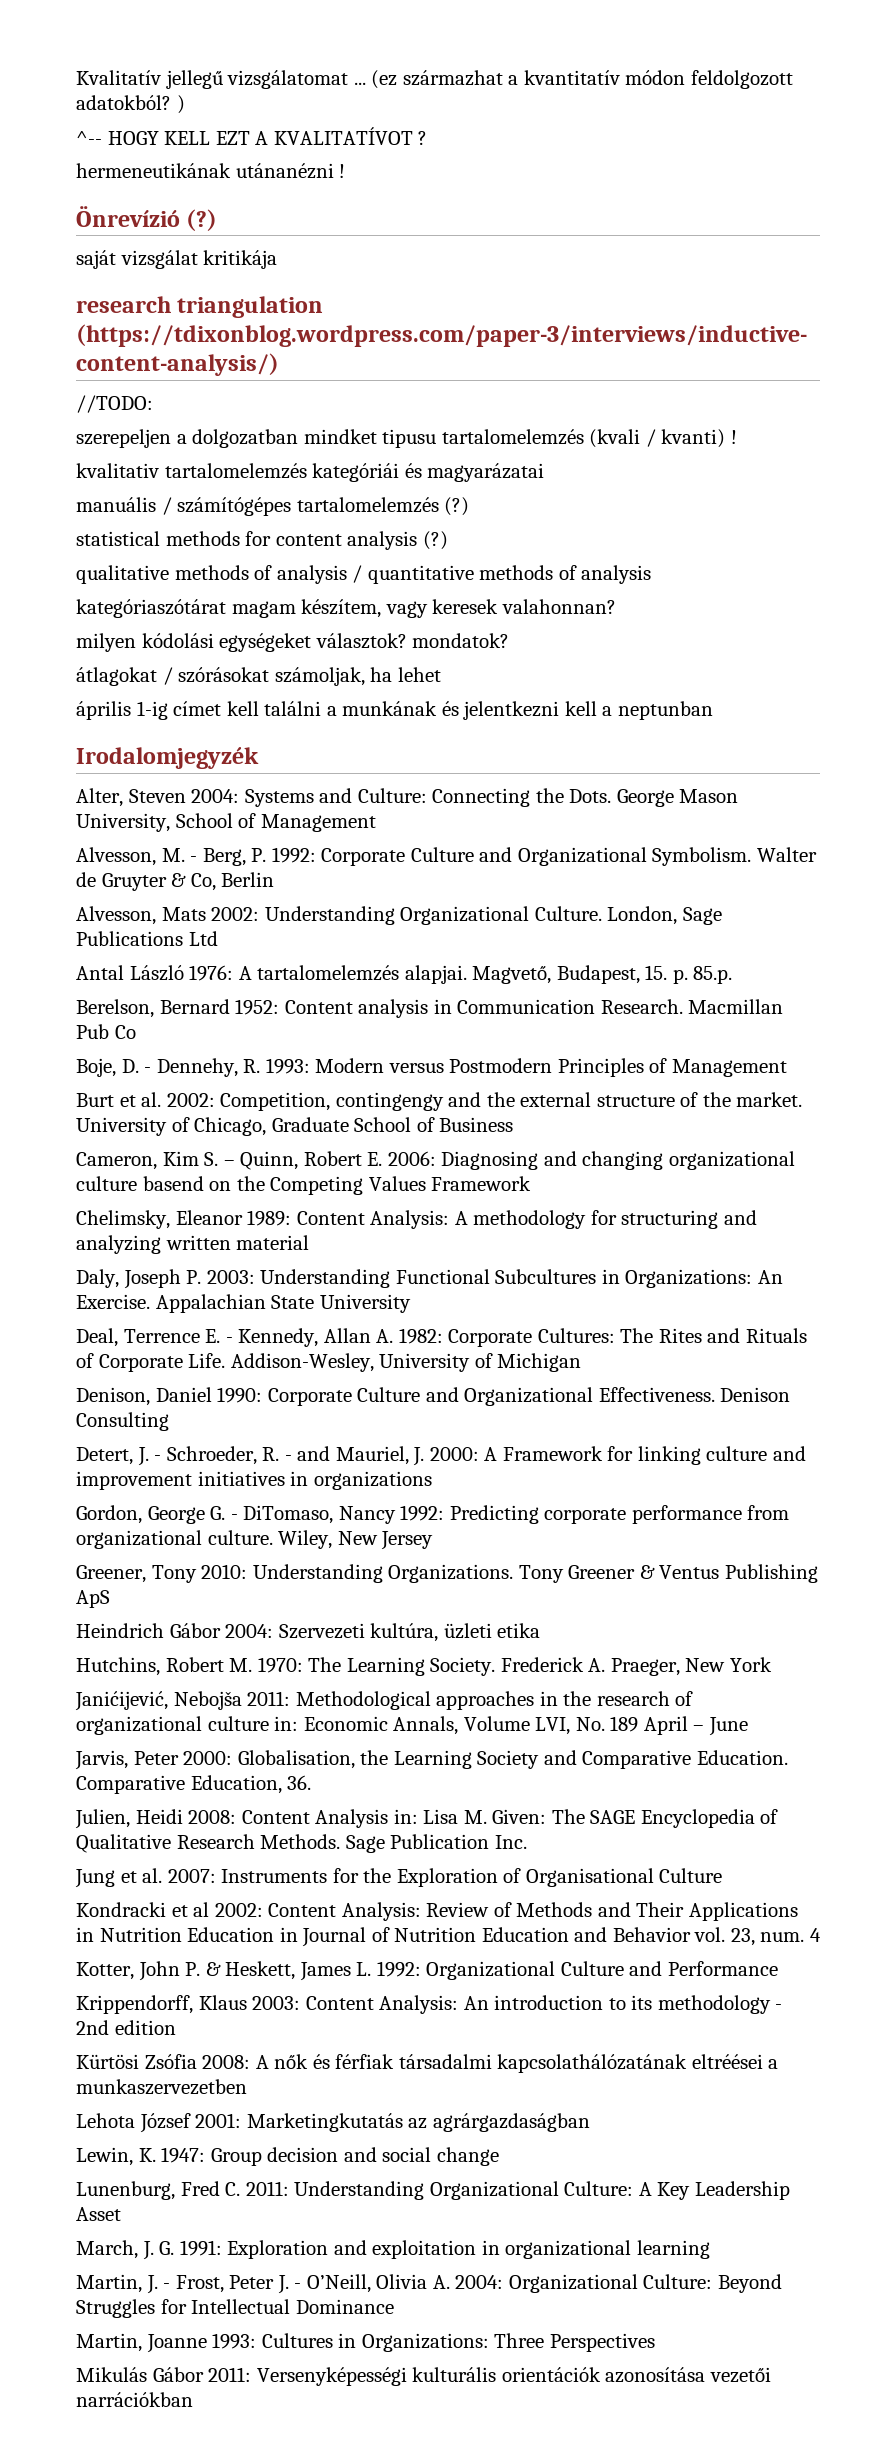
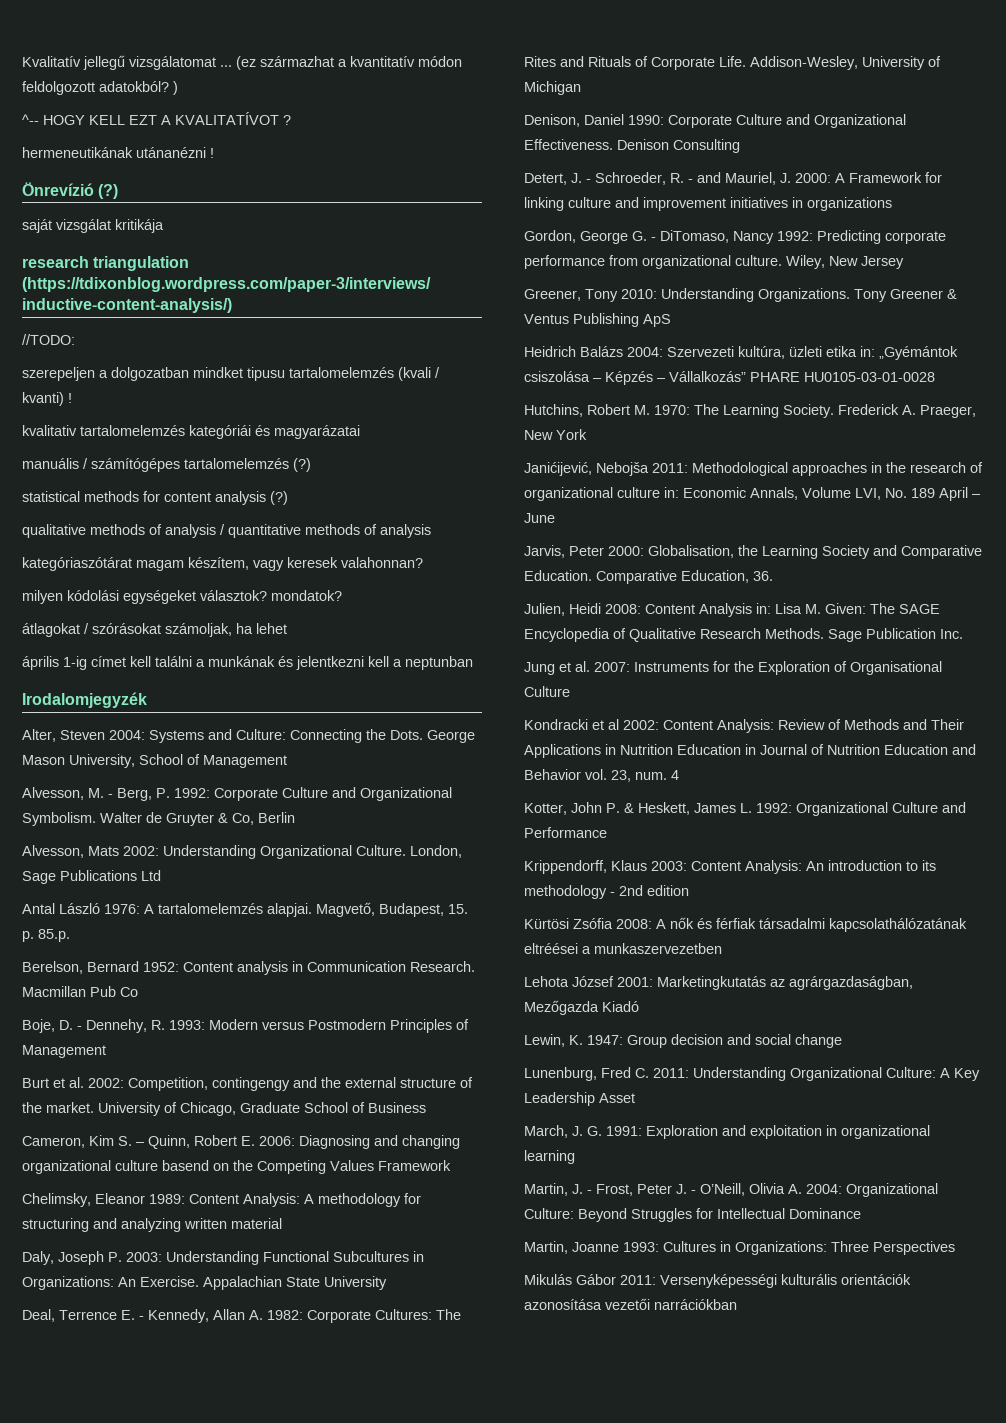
[76,1623,221,1638] Heindrich Gábor -> [524,346,623,357] Heidrich Balázs
(541, 1630) none -> [860,346,958,360] [524,371,935,385] in: „Gyémántok csiszolása – Képzés – Vállalkozás” PHARE HU0105-03-01-0028
[432,2113,590,2132] agrárgazdaságban -> [789,976,913,990] [524,1000,639,1015] agrárgazdaságban, Mezőgazda Kiadó

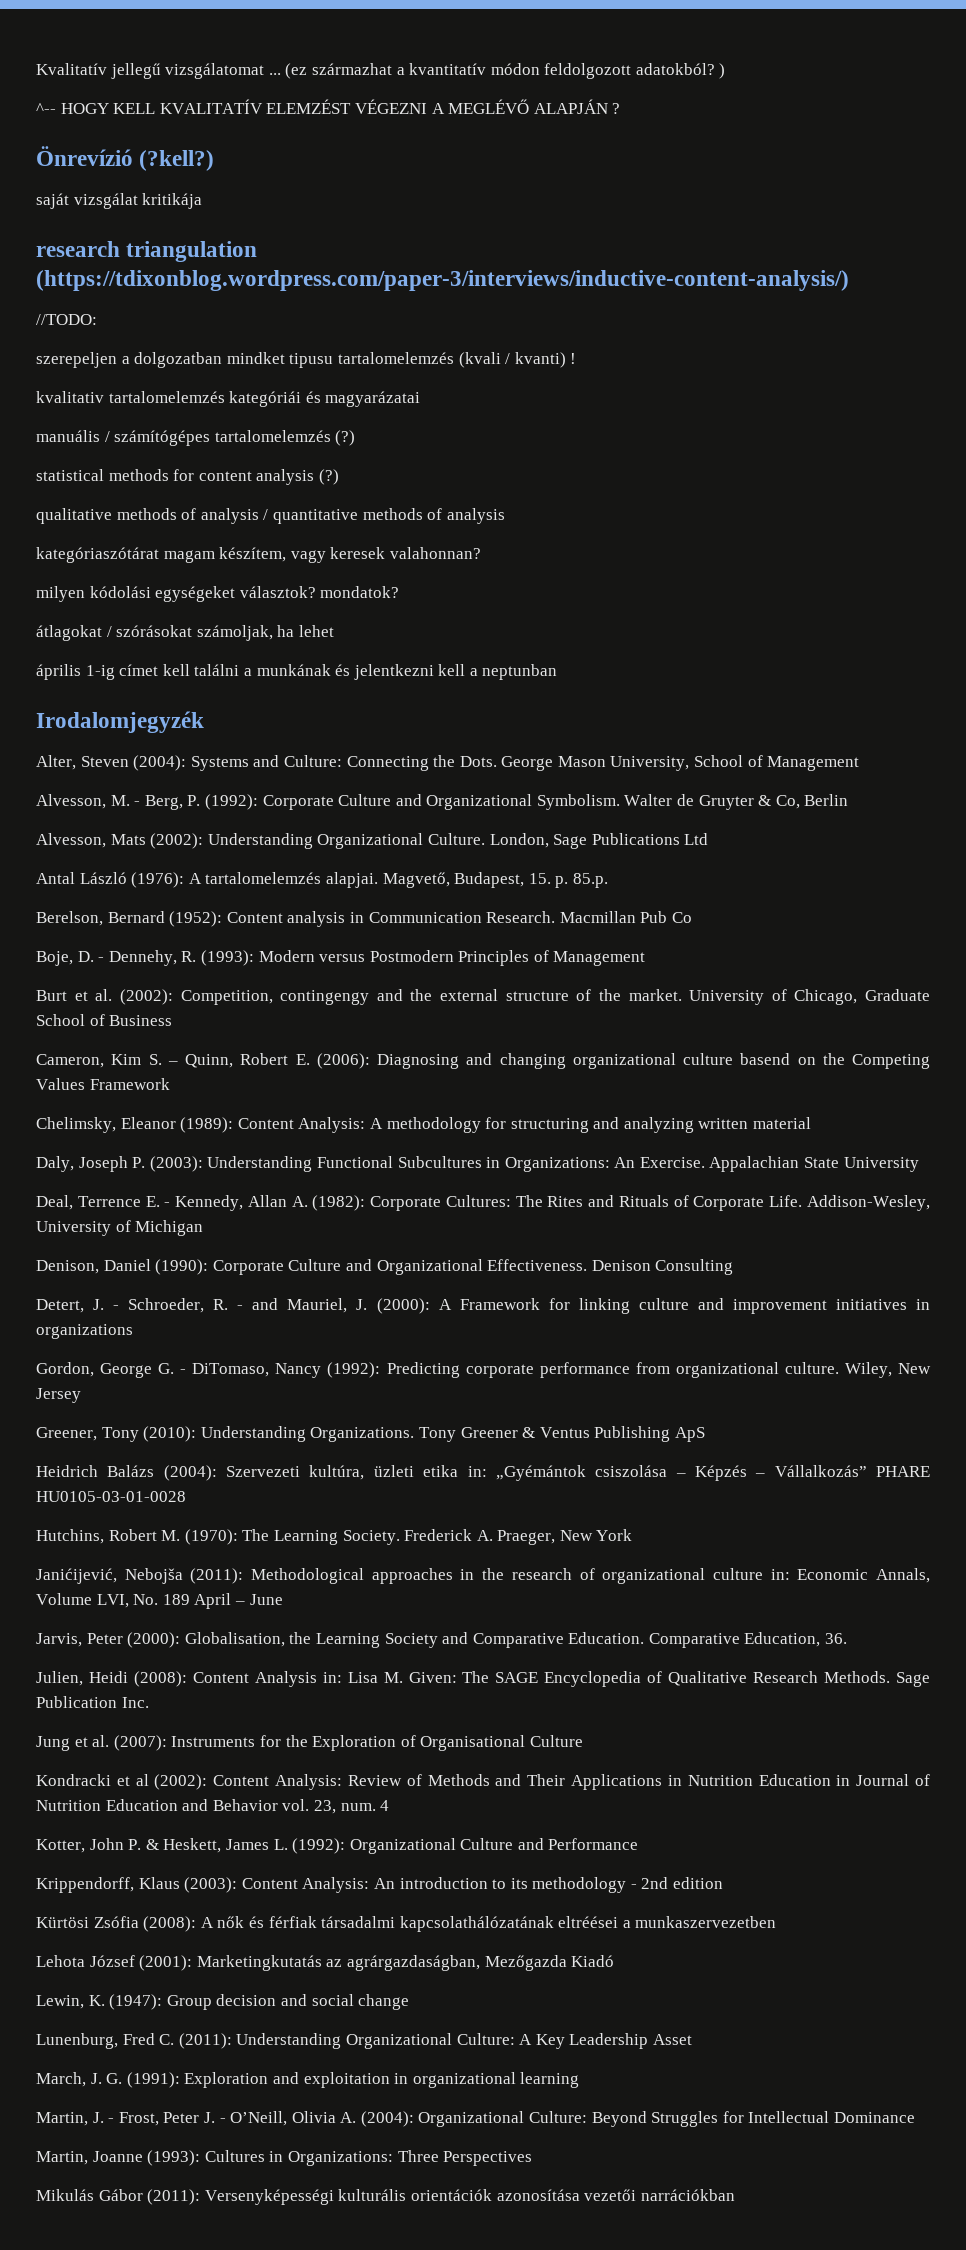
[129,112,291,125] [22,147,214,158] EZT A KVALITATÍVOT ? // hermeneutikának utánanézni ! -> [159,99,621,114] KVALITATÍV ELEMZÉST VÉGEZNI A MEGLÉVŐ ALAPJÁN ?
[98,184,119,199] (?) -> [139,150,215,171] (?kell?)
[109,730,145,740] 2004: -> [133,755,187,771] (2004):
[174,788,210,798] 1992: -> [204,794,258,810] (1992):
[123,846,159,856] 2002: -> [150,833,204,849] (2002):
[104,904,140,914] 1976: -> [131,872,185,888] (1976):
[143,962,179,972] 1952: -> [169,911,223,927] (1952):
[169,1020,205,1030] 1993: -> [200,950,254,966] (1993):
[88,1078,124,1088] 2002: -> [119,989,173,1005] (2002):
[259,1136,295,1146] 2006: -> [316,1053,370,1069] (2006):
[149,1194,185,1204] 1989: -> [180,1117,234,1133] (1989):
[126,1252,162,1262] 2003: -> [149,1156,203,1172] (2003):
[267,1310,303,1320] 1982: -> [312,1195,366,1211] (1982):
[628,115,664,125] 1990: -> [155,1259,209,1275] (1990):
[795,173,831,183] 2000: -> [376,1298,430,1314] (2000):
[777,231,813,241] 1992: -> [327,1362,381,1378] (1992):
[621,289,657,299] 2010: -> [143,1426,197,1442] (2010):
[627,347,663,357] 2004: -> [163,1465,217,1481] (2004):
[654,405,690,415] 1970: -> [184,1529,238,1545] (1970):
[652,463,688,473] 2011: -> [190,1568,244,1584] (2011):
[608,546,644,556] 2000: -> [127,1632,181,1648] (2000):
[605,604,641,614] 2008: -> [133,1671,187,1687] (2008):
[594,662,630,672] 2007: -> [113,1735,167,1751] (2007):
[623,720,659,730] 2002: -> [154,1774,208,1790] (2002):
[756,803,792,813] 1992: -> [292,1838,346,1854] (1992):
[651,861,687,871] 2003: -> [184,1877,238,1893] (2003):
[616,919,652,929] 2008: -> [143,1916,197,1932] (2008):
[617,977,653,987] 2001: -> [139,1955,193,1971] (2001):
[587,1035,623,1045] 1947: -> [109,1994,163,2010] (1947):
[653,1068,689,1078] 2011: -> [178,2033,232,2049] (2011):
[606,1126,642,1136] 1991: -> [126,2072,180,2088] (1991):
[806,1184,842,1194] 2004: -> [360,2111,414,2127] (2004):
[623,1242,659,1252] 1993: -> [147,2150,201,2166] (1993):
[620,1275,656,1285] 2011: -> [147,2189,201,2205] (2011):

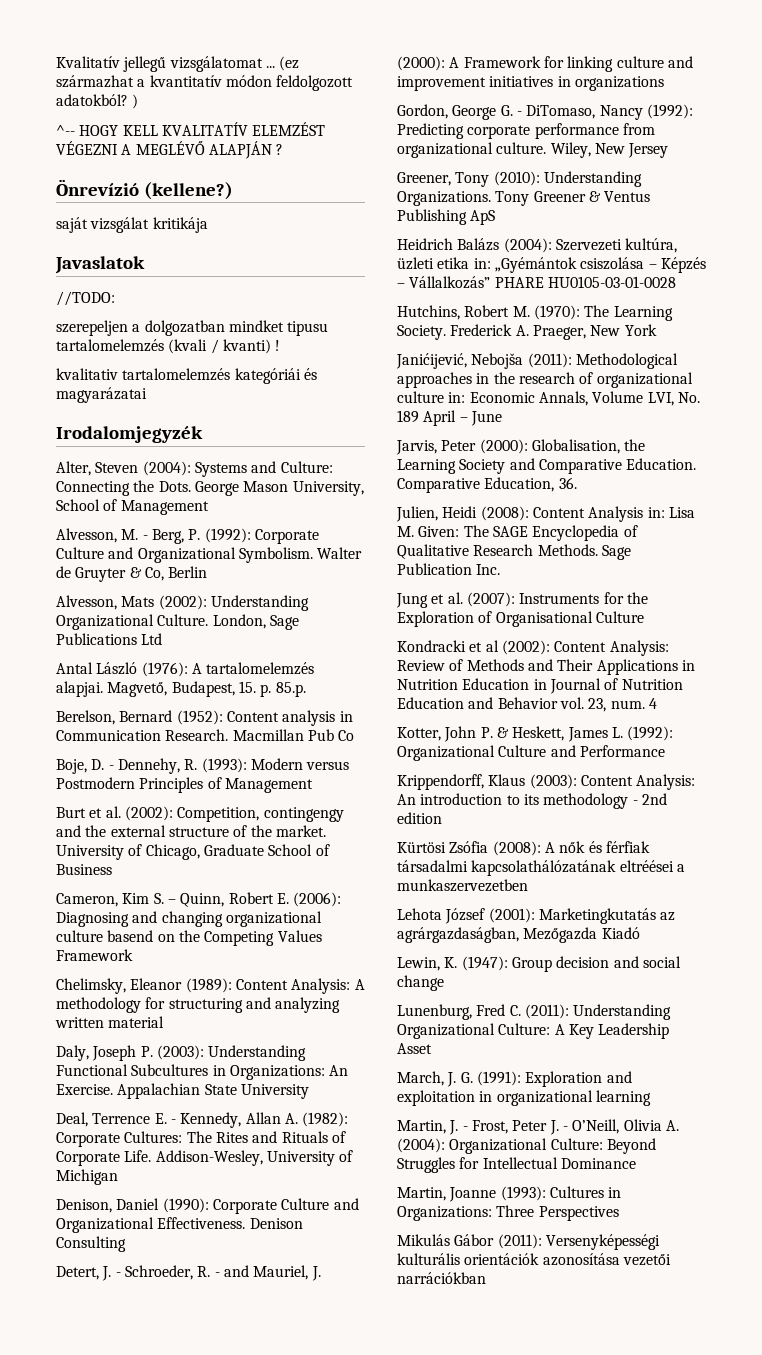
[139,150,215,171] (?kell?) -> [143,182,233,200] (kellene?)
[36,241,258,262] [36,270,849,291] research triangulation (https://tdixonblog.wordpress.com/paper-3/interviews/inductive-content-analysis/) -> [55,256,145,274] Javaslatok
[36,430,356,446] [36,469,339,485] [36,508,505,524] [36,547,481,563] [36,586,400,602] [36,625,334,641] [36,664,558,680] // manuális / számítógépes tartalomelemzés (?) // statistical methods for content analysis (?) // qualitative methods of analysis / quantitative methods of analysis // kategóriaszótárat magam készítem, vagy keresek valahonnan? // milyen kódolási egységeket választok? mondatok? // átlagokat / szórásokat számoljak, ha lehet // április 1-ig címet kell találni a munkának és jelentkezni kell a neptunban -> (147, 395) none

